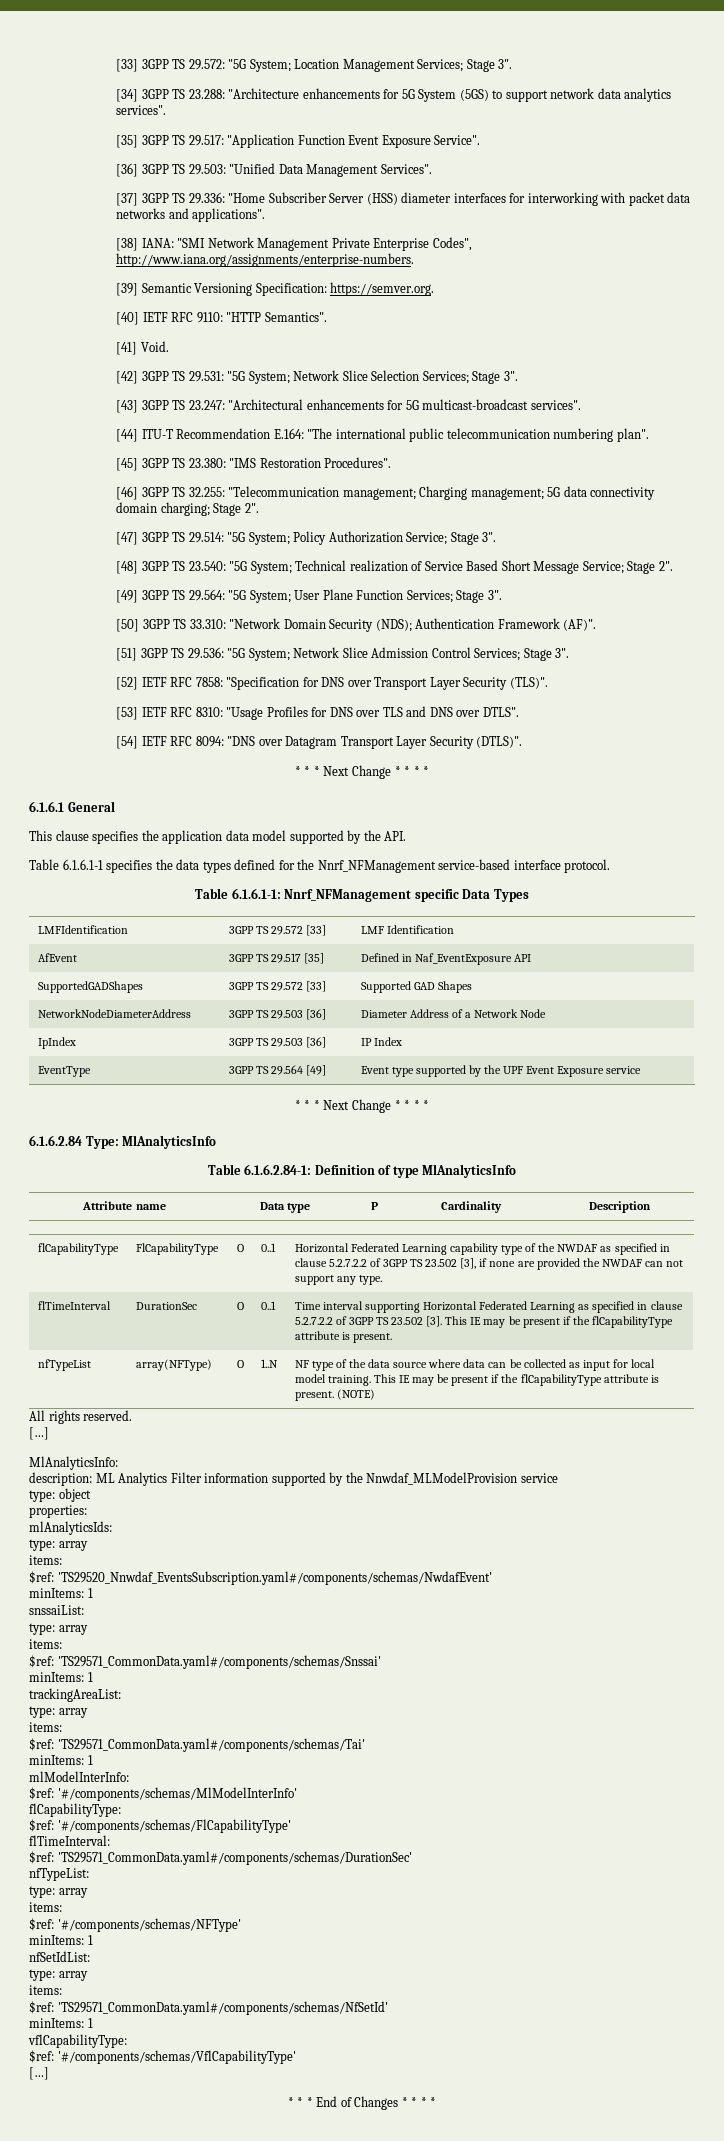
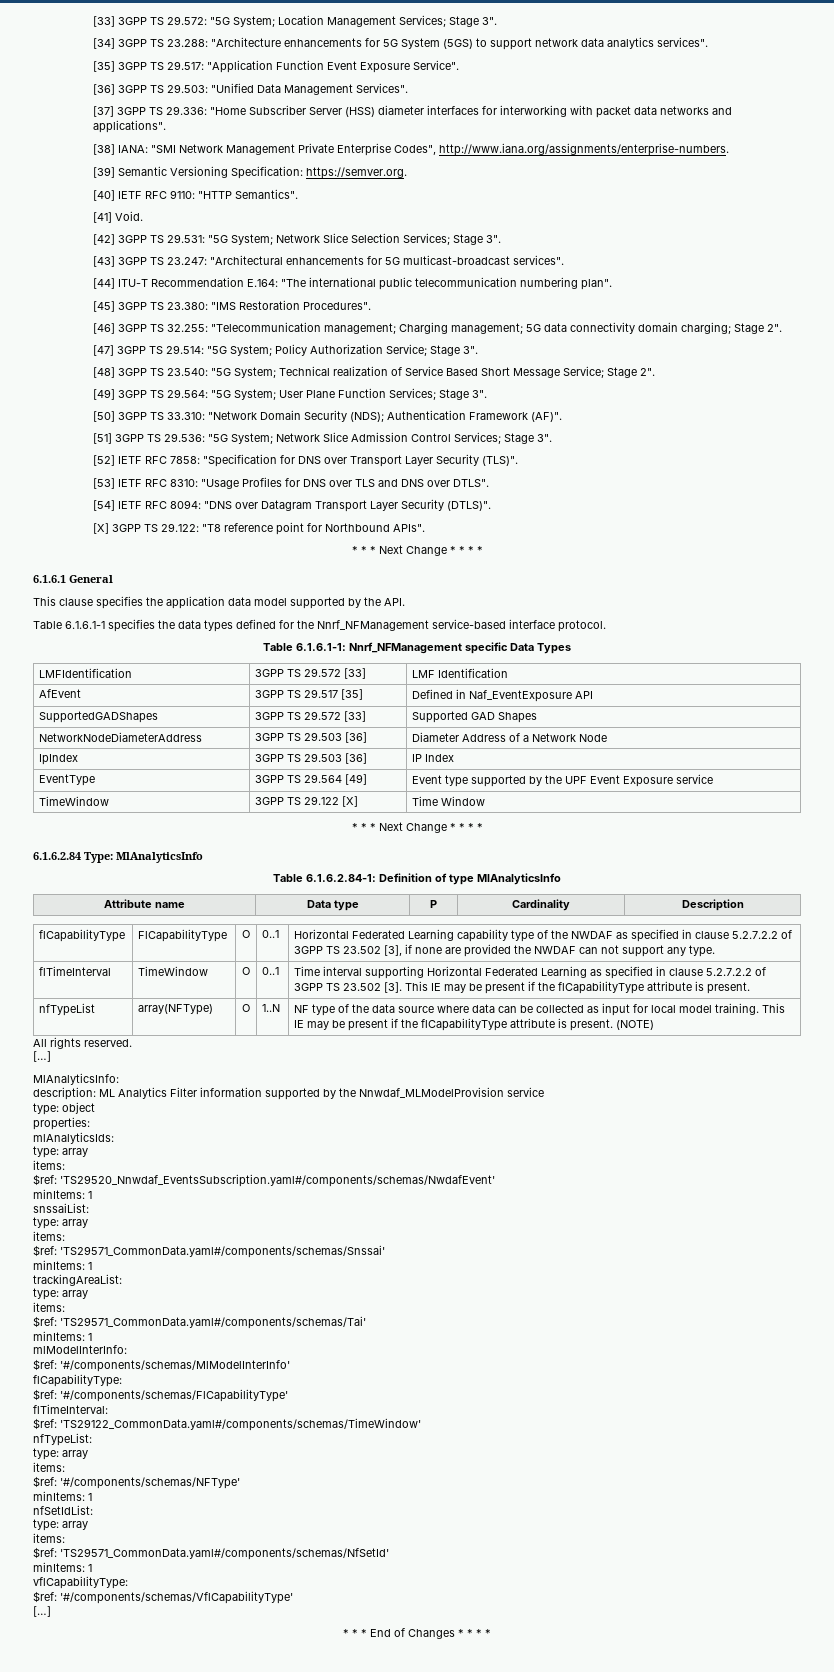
(523, 742) none -> [92,522,425,535] // [X] 3GPP TS 29.122: "T8 reference point for Northbound APIs".
(642, 1070) none -> [39,796,110,806] [255,796,359,807] [412,796,486,806] // TimeWindow | 3GPP TS 29.122 [X] | Time Window
[135,1302,197,1310] DurationSec -> [138,966,209,976] TimeWindow
[57,1851,412,1865] 'TS29571_CommonData.yaml#/components/schemas/DurationSec' -> [60,1418,421,1431] 'TS29122_CommonData.yaml#/components/schemas/TimeWindow'

